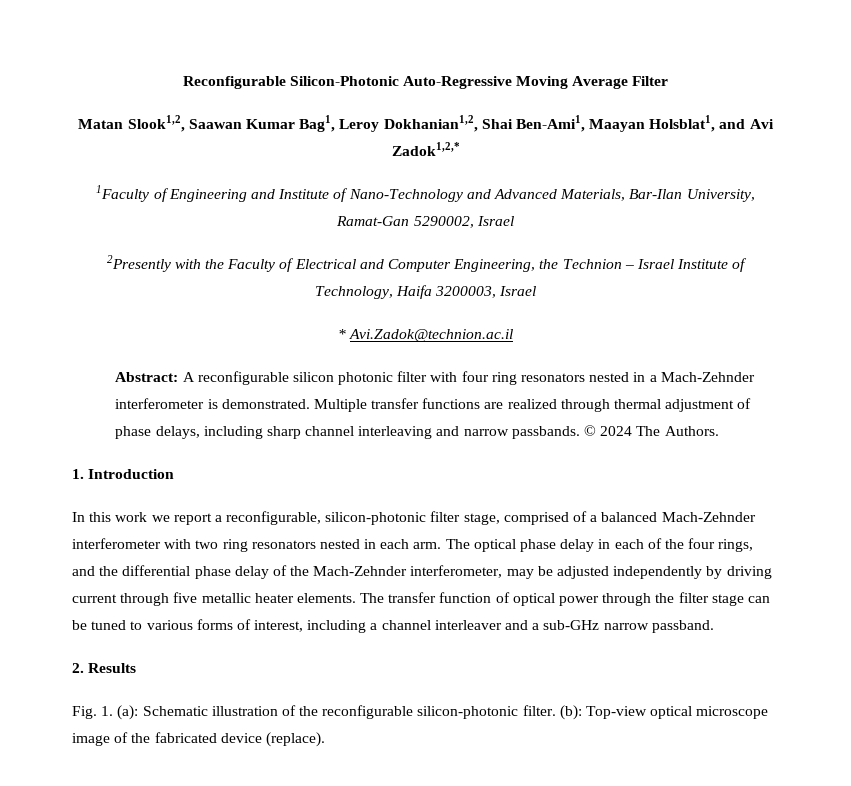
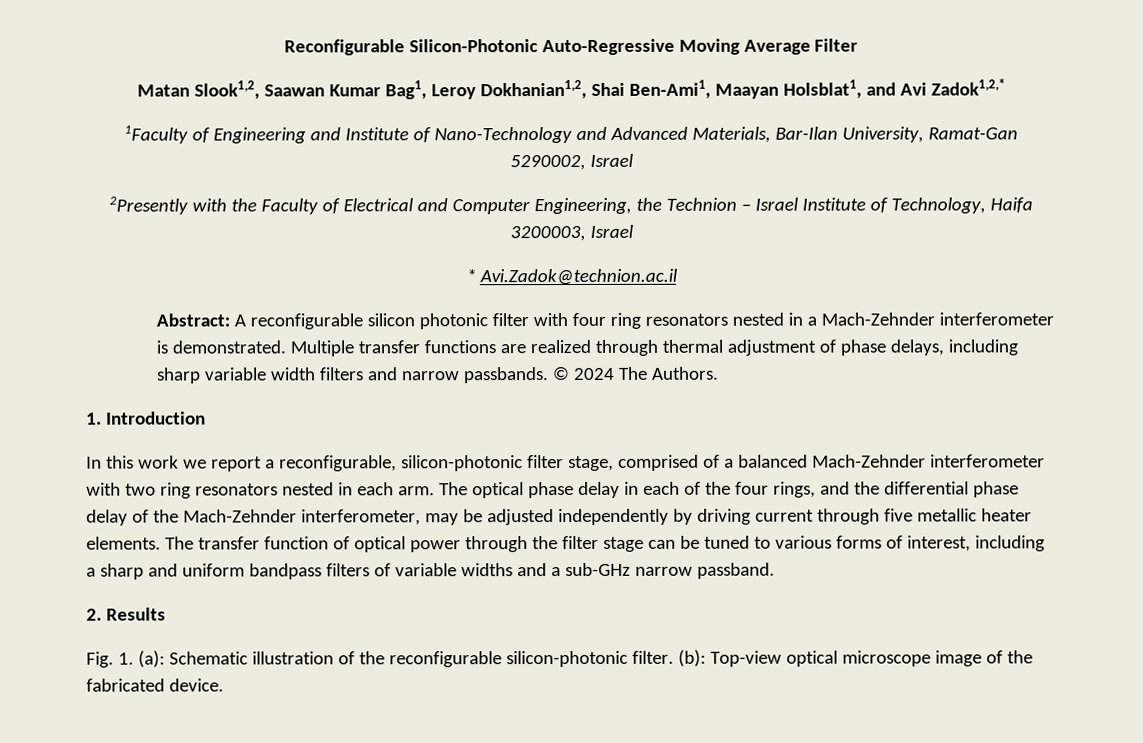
[305,426,433,439] channel interleaving -> [204,367,365,381] variable width filters
[381,620,502,630] channel interleaver -> [99,563,513,580] sharp and uniform bandpass filters of variable widths
[220,732,325,747] device (replace). -> [168,678,224,692] device.

